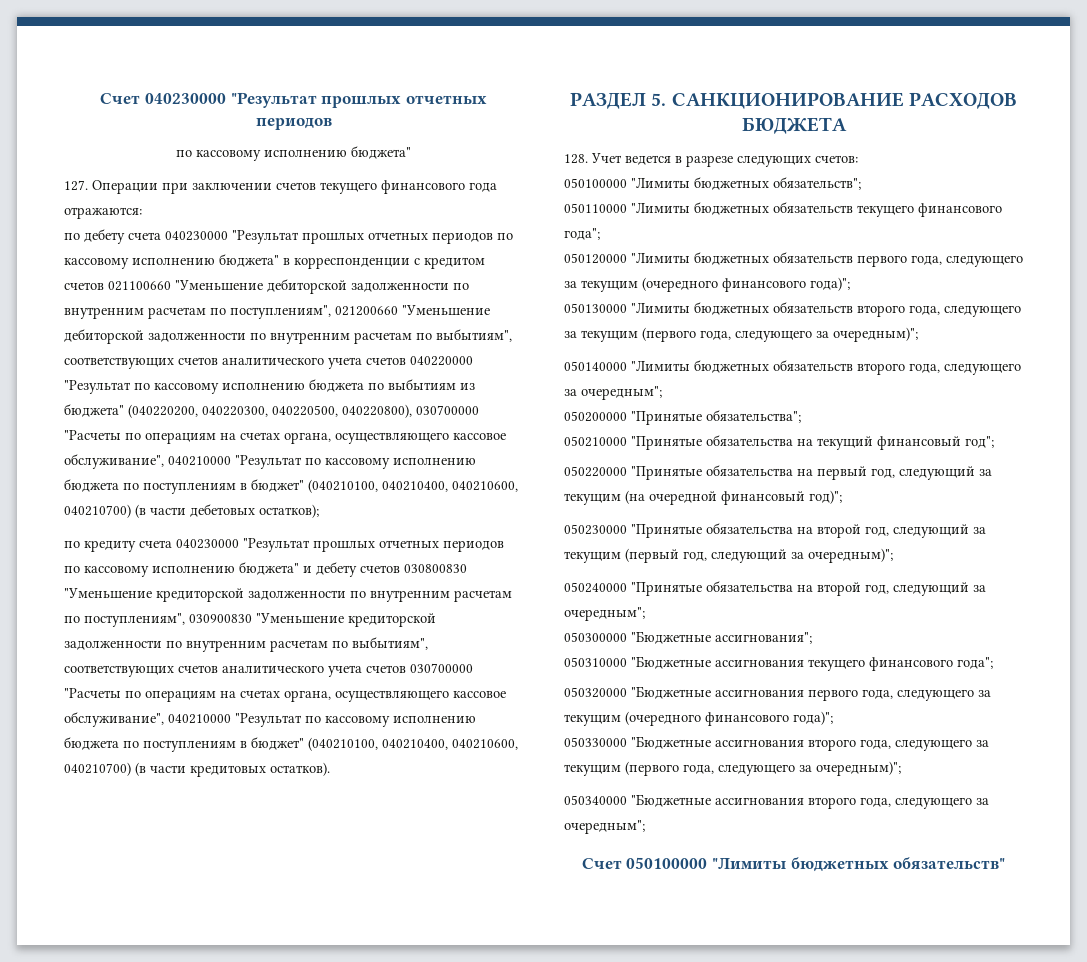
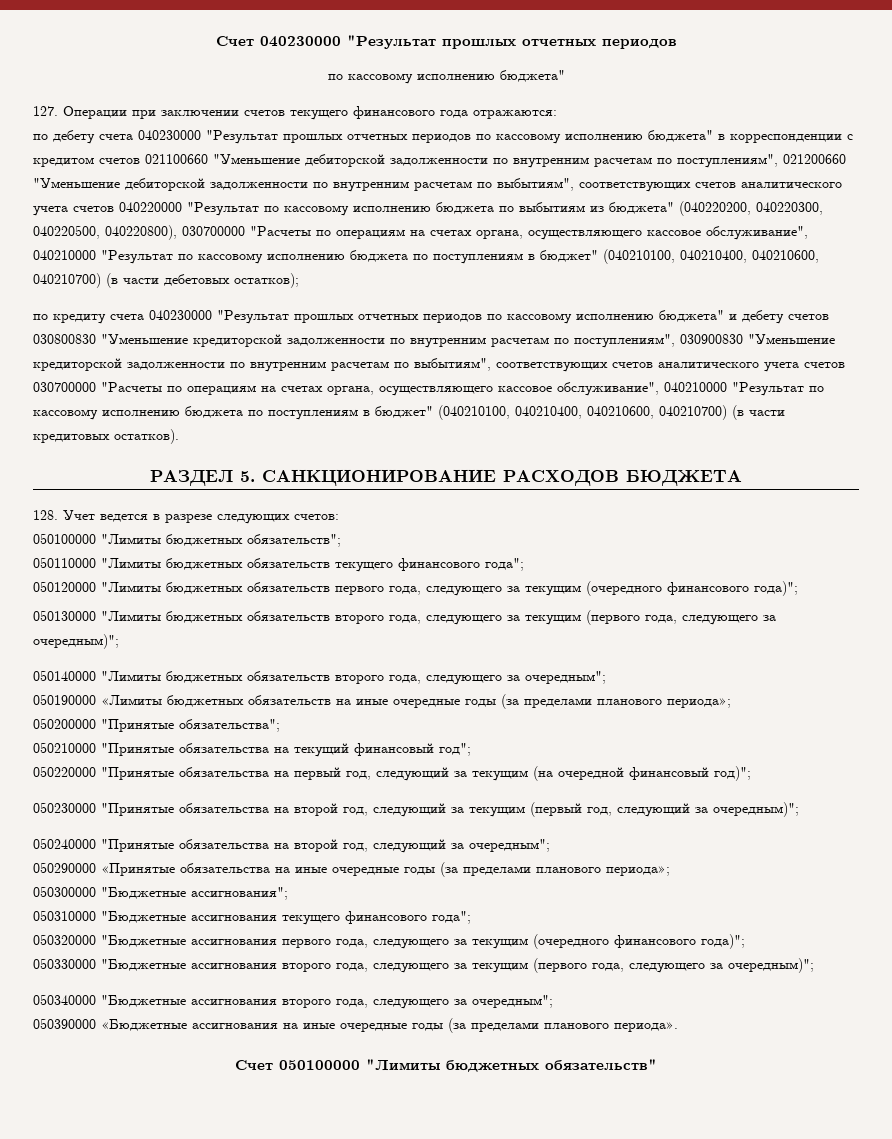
(662, 393) none -> [33,694,731,709] // 050190000 «Лимиты бюджетных обязательств на иные очередные годы (за пределами планового периода»;
(645, 614) none -> [33,862,670,877] // 050290000 «Принятые обязательства на иные очередные годы (за пределами планового периода»;
(645, 827) none -> [33,1018,678,1033] // 050390000 «Бюджетные ассигнования на иные очередные годы (за пределами планового периода».

